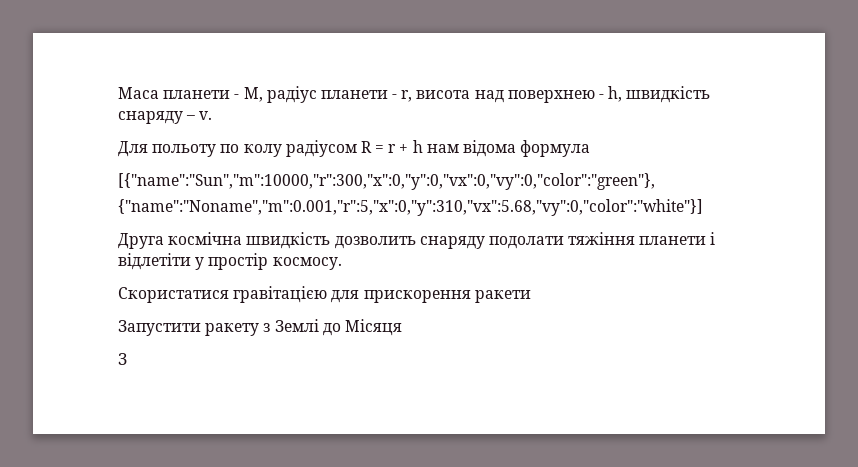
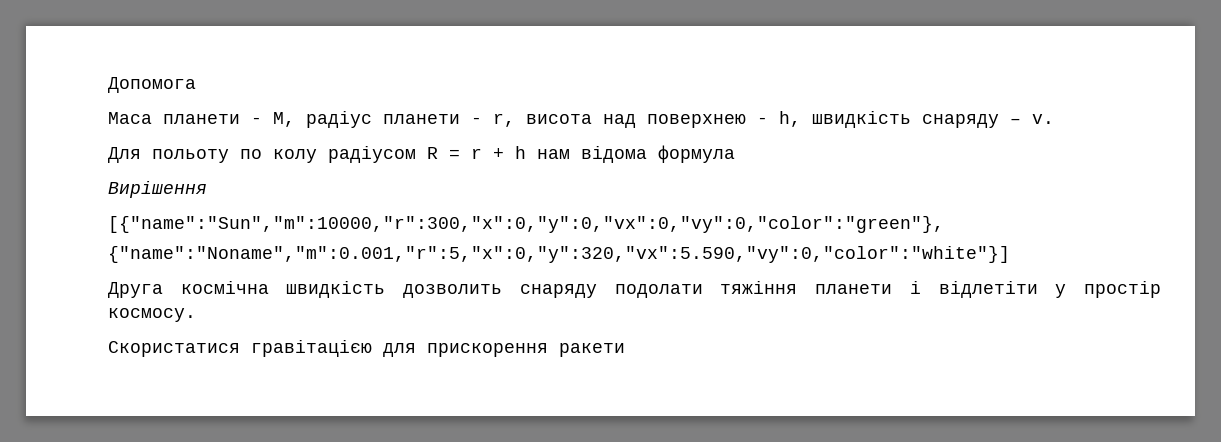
(118, 93) none -> [108,77,196,93] Допомога //
(591, 148) none -> [108,181,207,198] // Вирішення
[118,199,703,216] {"name":"Noname","m":0.001,"r":5,"x":0,"y":310,"vx":5.68,"vy":0,"color":"white"}] -> [108,246,1010,263] {"name":"Noname","m":0.001,"r":5,"x":0,"y":320,"vx":5.590,"vy":0,"color":"white"}]
[118,319,402,336] [118,353,127,365] // Запустити ракету з Землі до Місяця // З -> (625, 350) none

